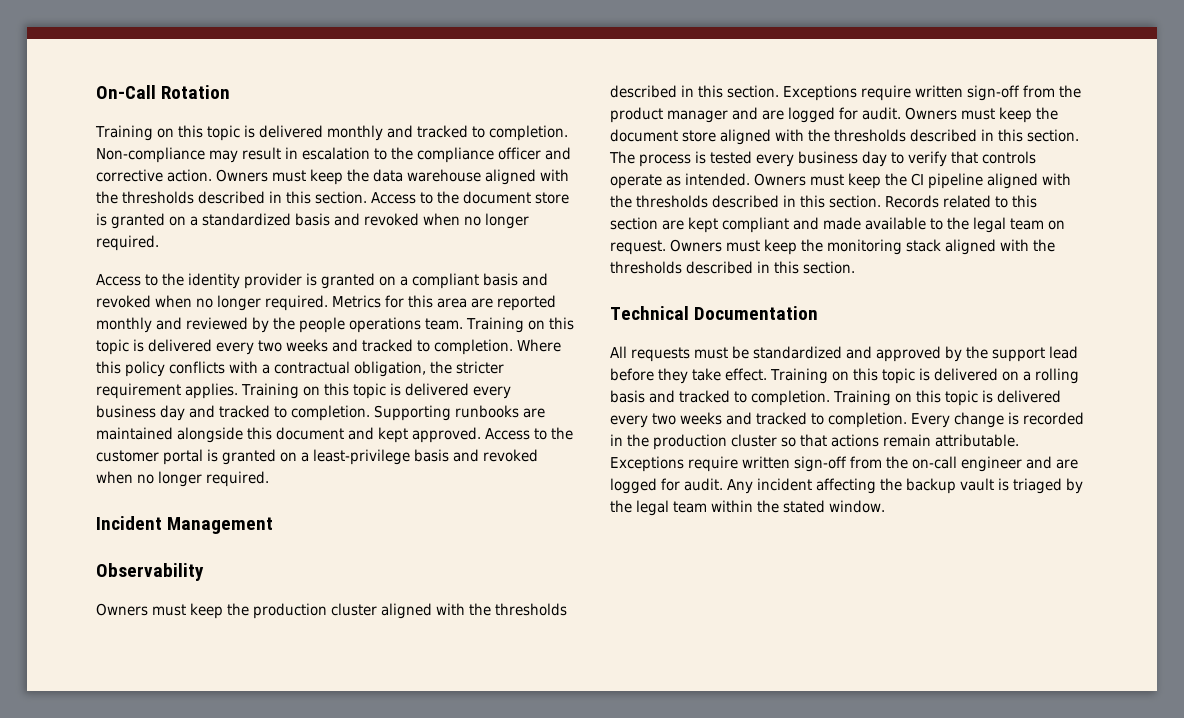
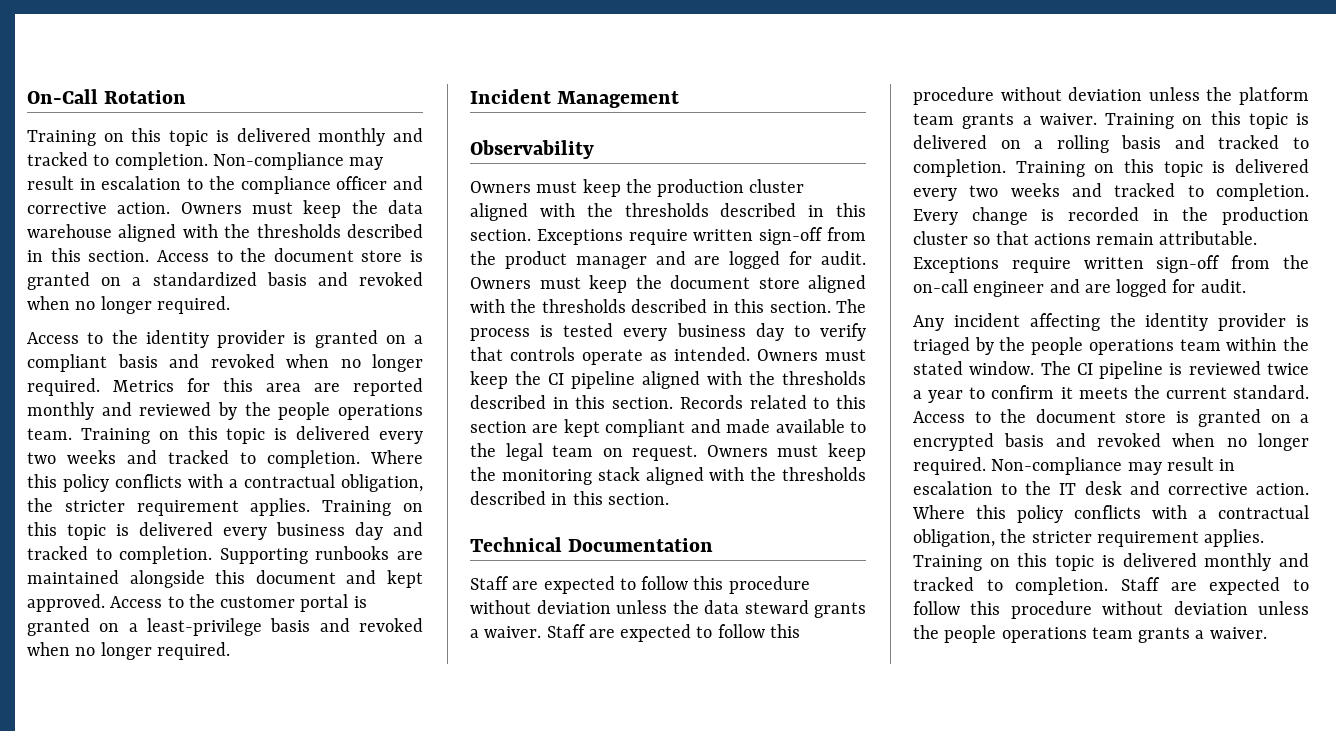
[610,346,1078,362] [610,368,767,384] All requests must be standardized and approved by the support lead before they take effect. -> [470,576,810,594] [470,600,866,618] [470,624,800,642] [913,87,1309,105] [913,113,1097,129] Staff are expected to follow this procedure without deviation unless the data steward grants a waiver. Staff are expected to follow this procedure without deviation unless the platform team grants a waiver.
(723, 484) none -> (1246, 286) //
[906,478,994,494] backup vault -> [1145,313,1287,331] identity provider
[636,500,669,516] legal -> [1031,337,1174,355] people operations
(885, 506) none -> [1040,361,1309,379] [913,385,1309,403] [913,409,1309,427] [913,433,1309,451] [913,457,1236,475] [913,481,1309,495] [912,505,1309,523] [913,529,1265,547] [913,553,1309,571] [913,577,1309,595] [913,601,1309,619] [913,625,1267,643] The CI pipeline is reviewed twice a year to confirm it meets the current standard. Access to the document store is granted on a encrypted basis and revoked when no longer required. Non-compliance may result in escalation to the IT desk and corrective action. Where this policy conflicts with a contractual obligation, the stricter requirement applies. Training on this topic is delivered monthly and tracked to completion. Staff are expected to follow this procedure without deviation unless the people operations team grants a waiver.

